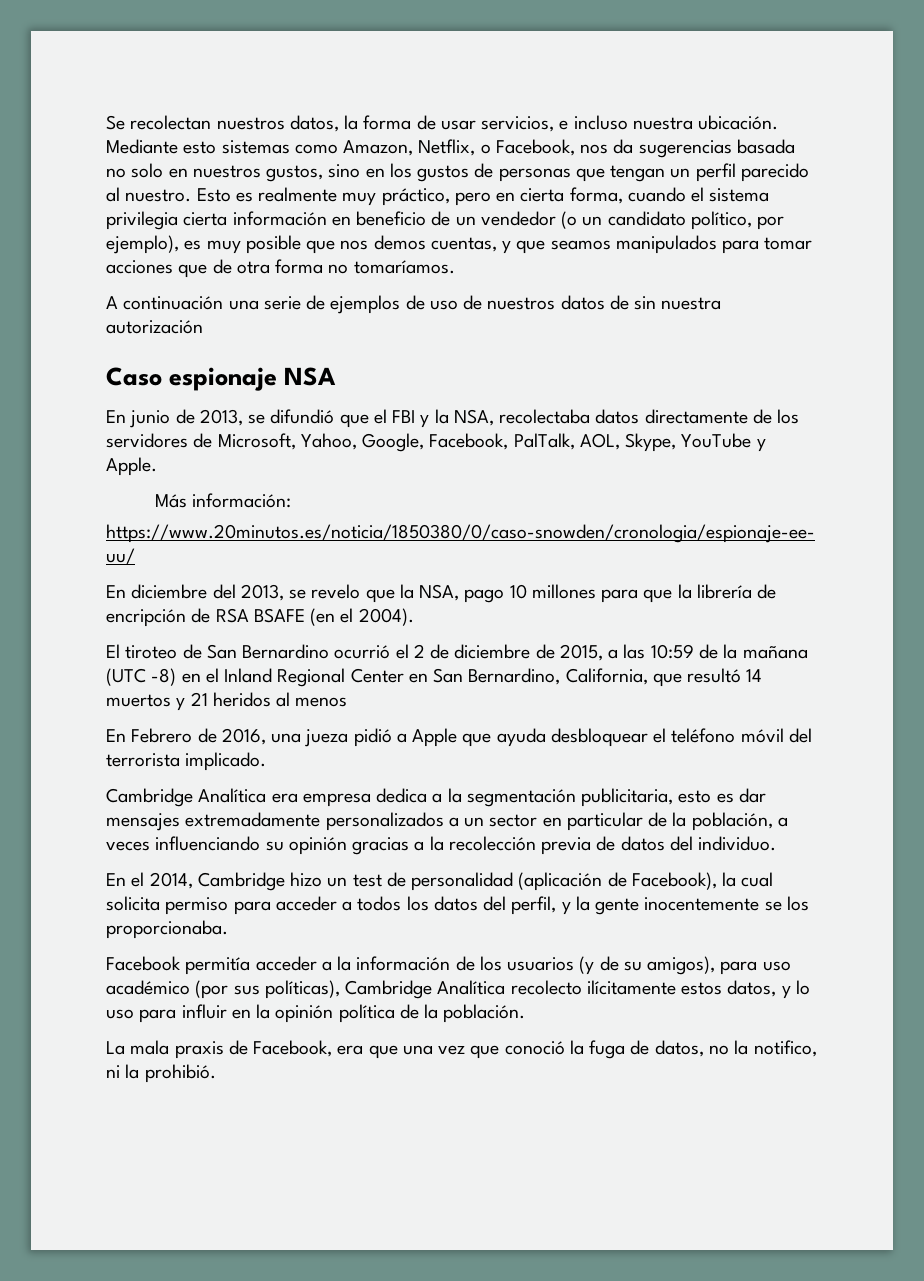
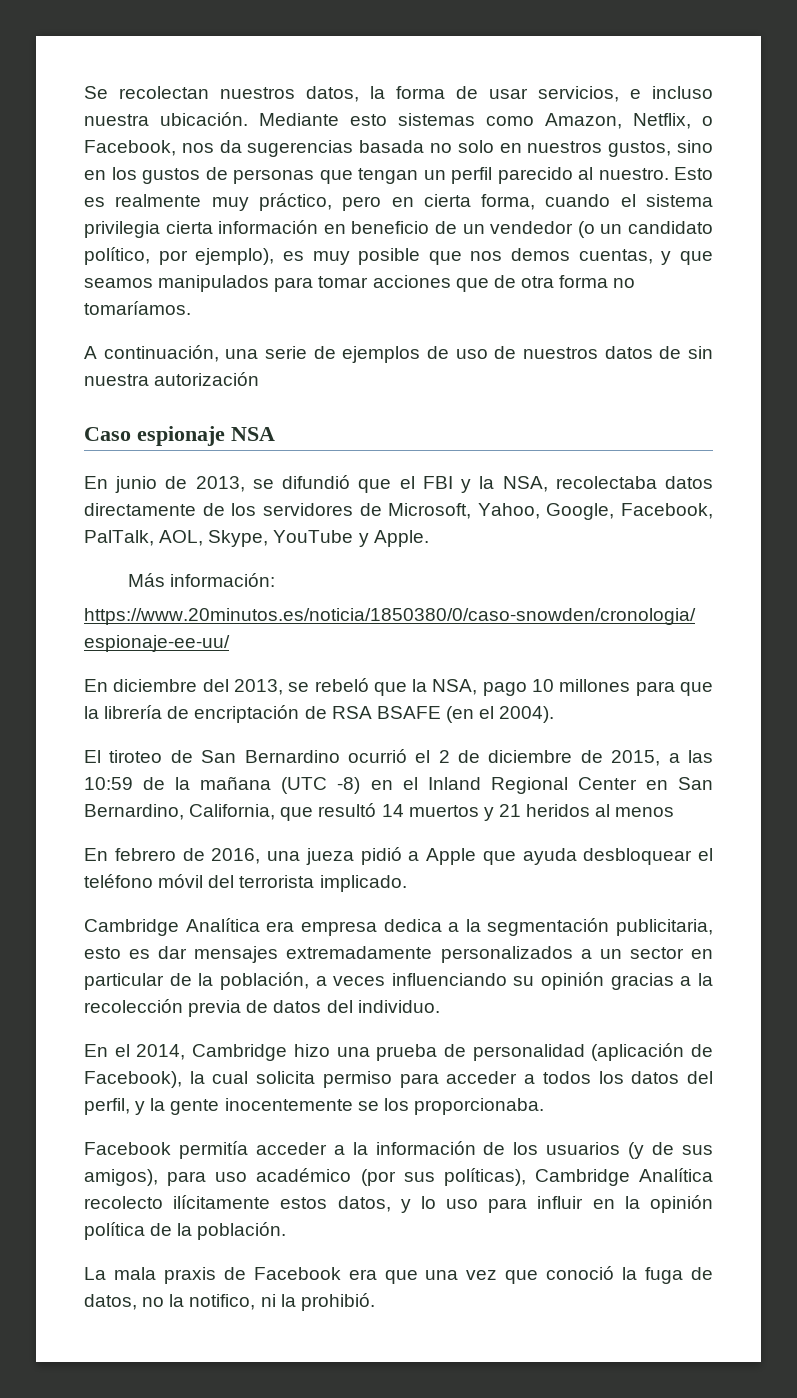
[123,296,224,310] continuación -> [103,345,219,362] continuación,
[311,584,361,599] revelo -> [314,678,369,692] rebeló
[106,609,186,627] encripción -> [194,705,300,723] encriptación
[131,728,193,743] Febrero -> [114,848,176,861] febrero
[327,874,382,887] un test -> [336,1044,438,1061] una prueba
[623,961,642,971] su -> [682,1145,714,1155] sus
[253,1040,333,1057] Facebook, -> [253,1267,341,1280] Facebook

